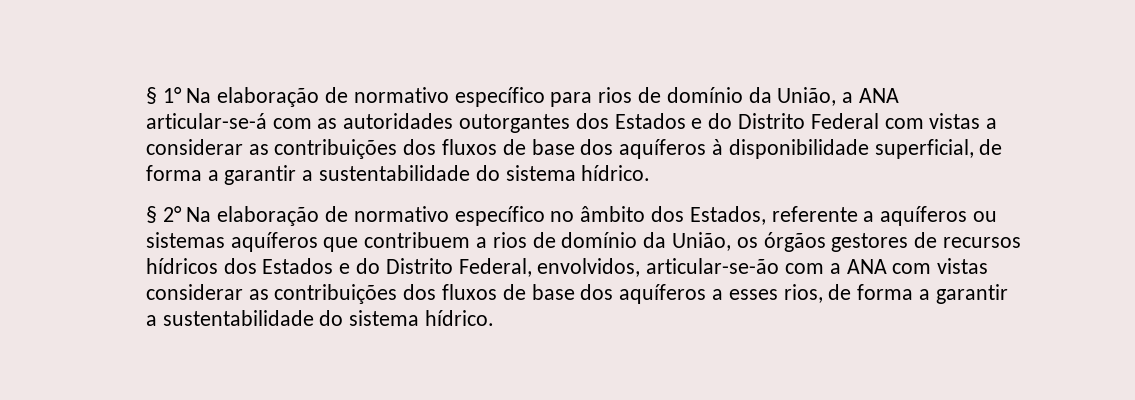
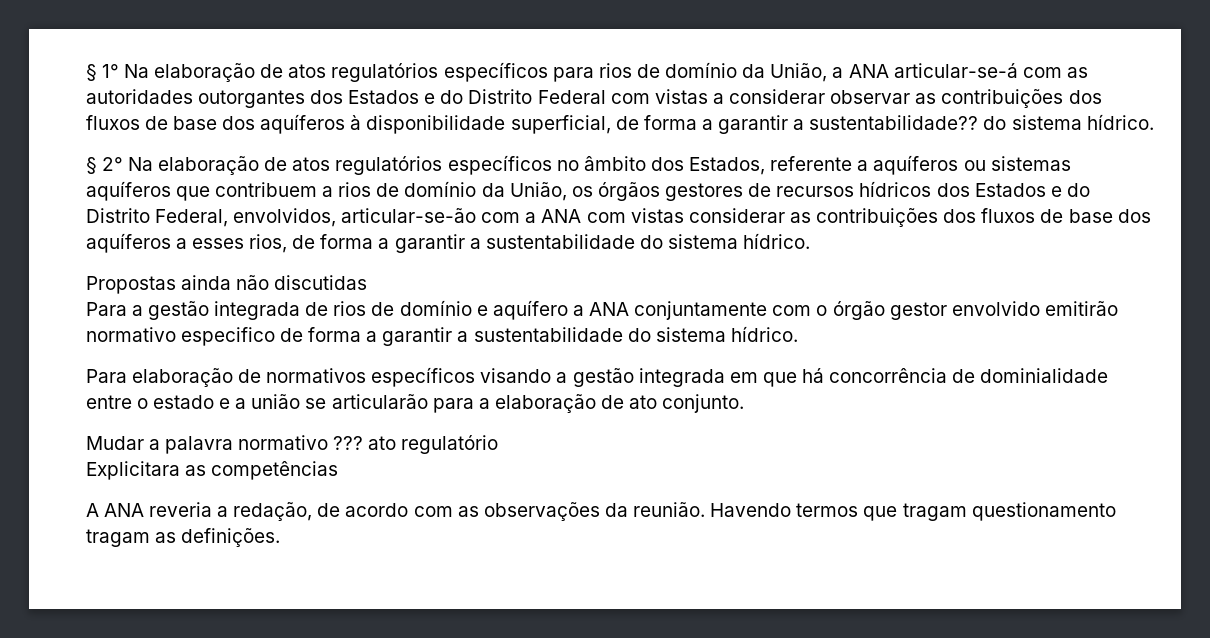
[353,87,545,107] normativo específico -> [288,62,548,82] atos regulatórios específicos
(243, 147) none -> [830,90,911,104] observar
[318,165,470,181] sustentabilidade -> [809,115,979,130] sustentabilidade??
[353,206,545,226] normativo específico -> [292,155,552,175] atos regulatórios específicos
(494, 318) none -> [85,275,368,294] [85,300,1119,320] [85,326,798,346] [85,367,1109,387] [85,394,745,413] [85,435,499,454] [85,461,338,480] [85,502,1116,521] [85,528,280,547] // Propostas ainda não discutidas // Para a gestão integrada de rios de domínio e aquífero a ANA conjuntamente com o órgão gestor envolvido emitirão normativo especifico de forma a garantir a sustentabilidade do sistema hídrico. // Para elaboração de normativos específicos visando a gestão integrada em que há concorrência de dominialidade entre o estado e a união se articularão para a elaboração de ato conjunto. // Mudar a palavra normativo ??? ato regulatório // Explicitara as competências // A ANA reveria a redação, de acordo com as observações da reunião. Havendo termos que tragam questionamento tragam as definições.

